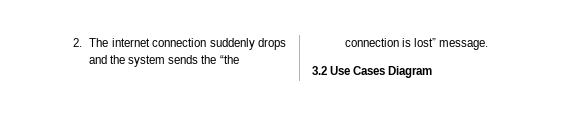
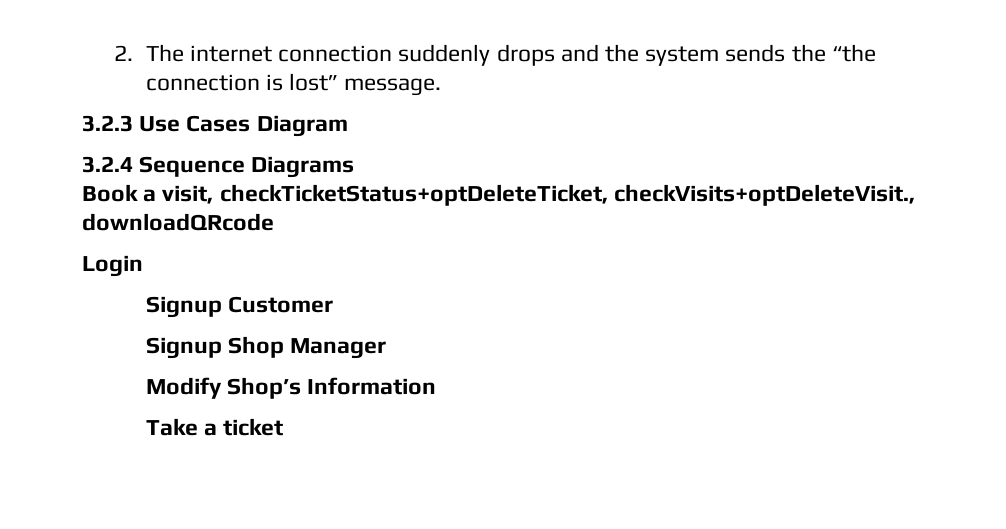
[312,66,327,75] 3.2 -> [82,115,133,132] 3.2.3
(433, 72) none -> [82,156,355,178] [82,184,915,206] [82,213,274,231] [82,255,143,277] [145,296,333,318] [145,336,387,359] [145,377,437,399] [145,418,284,436] // 3.2.4 Sequence Diagrams // Book a visit, checkTicketStatus+optDeleteTicket, checkVisits+optDeleteVisit., downloadQRcode // Login // Signup Customer // Signup Shop Manager // Modify Shop’s Information // Take a ticket

